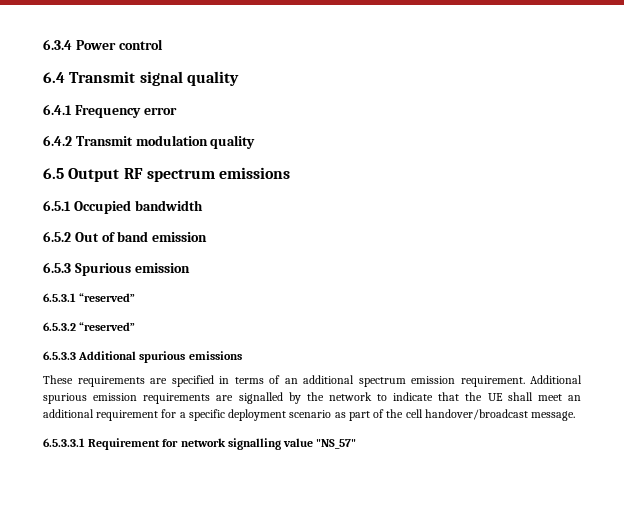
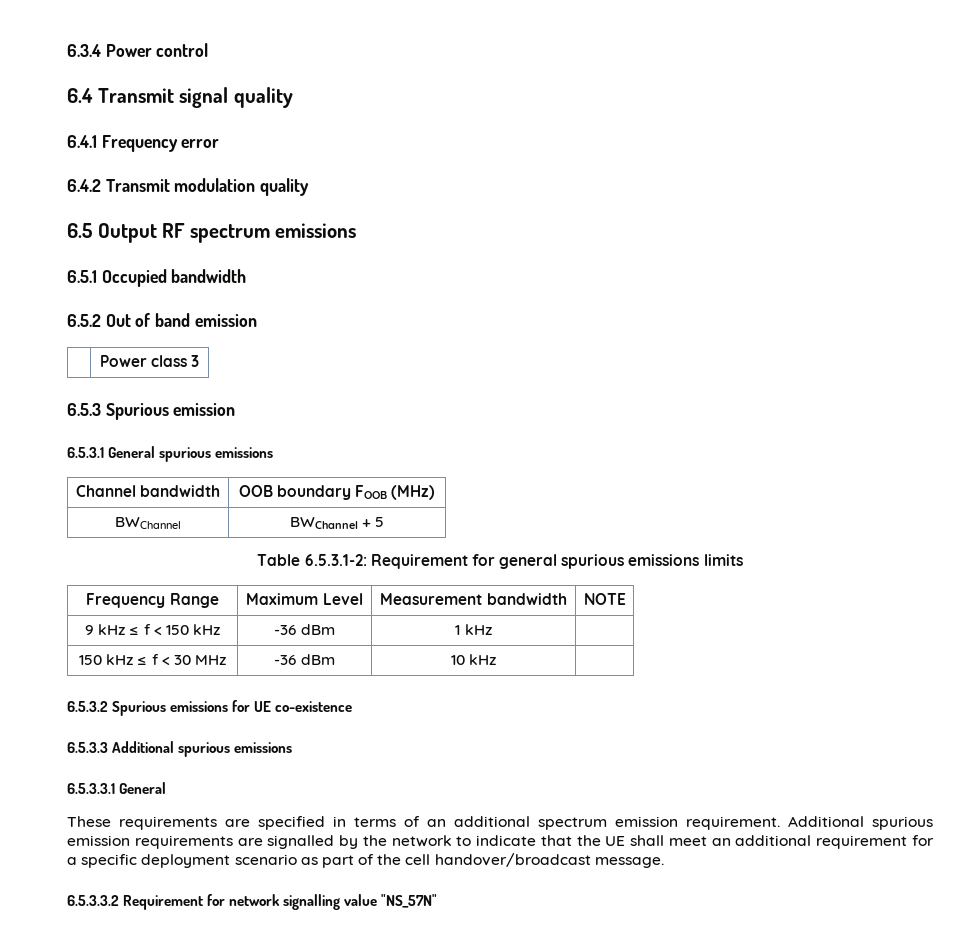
(208, 237) none -> [99,355,200,367] // | Power class 3
[79,293,136,302] [43,322,136,331] “reserved” // 6.5.3.2 “reserved” -> [108,446,274,462] [75,485,221,497] [238,485,436,500] [115,517,181,529] [289,517,385,529] [257,554,743,569] [86,593,219,608] [246,593,363,605] [380,593,567,605] [583,593,626,605] [84,624,221,635] [274,624,335,635] [455,624,492,635] [78,654,227,665] [274,654,335,665] [450,654,497,665] [67,700,353,716] General spurious emissions // Channel bandwidth | OOB boundary FOOB (MHz) // BWChannel | BWChannel + 5 // Table 6.5.3.1-2: Requirement for general spurious emissions limits // Frequency Range | Maximum Level | Measurement bandwidth | NOTE // 9 kHz ≤ f < 150 kHz | -36 dBm | 1 kHz | // 150 kHz ≤ f < 30 MHz | -36 dBm | 10 kHz | // 6.5.3.2 Spurious emissions for UE co-existence
(242, 355) none -> [67,782,167,794] // 6.5.3.3.1 General
[43,438,85,447] 6.5.3.3.1 -> [67,895,119,906] 6.5.3.3.2
[316,439,357,449] "NS_57" -> [381,894,438,908] "NS_57N"

